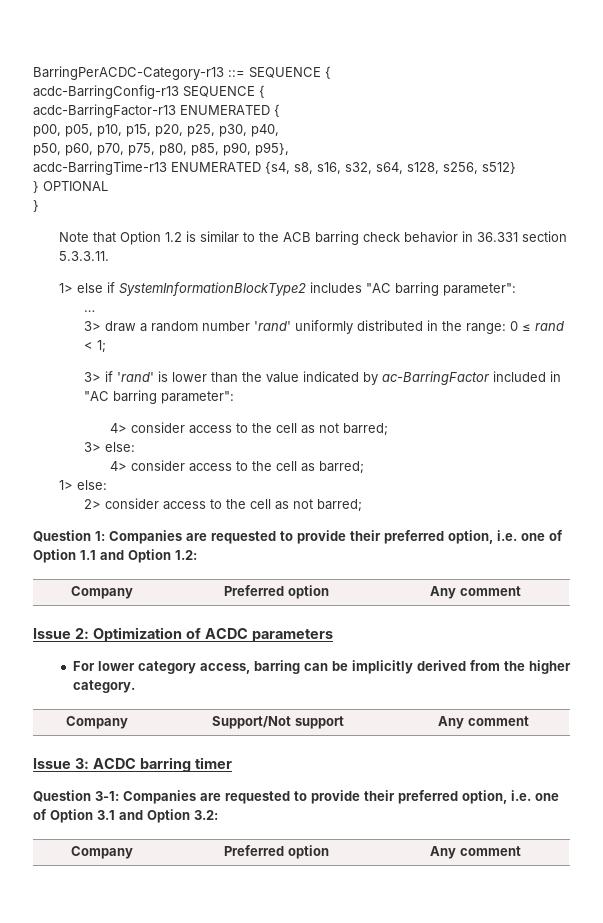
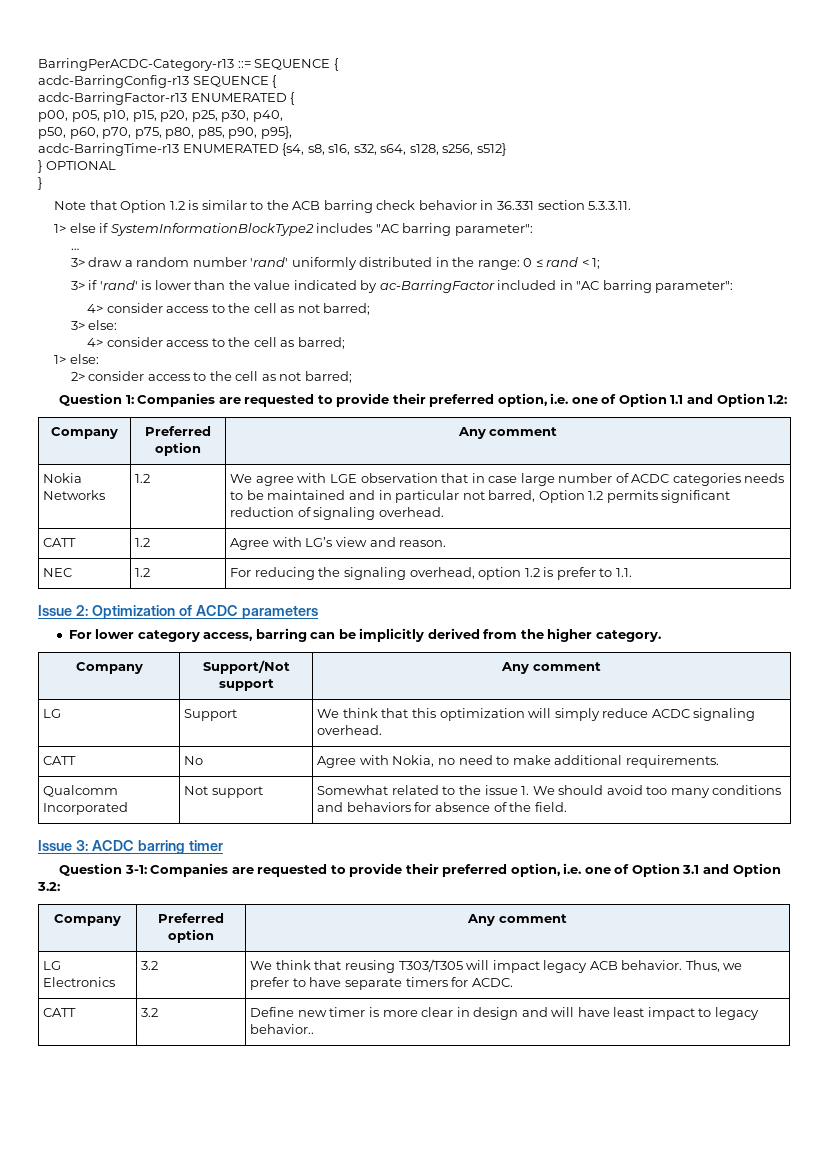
(521, 591) none -> [43,473,83,483] [43,490,106,500] [135,474,151,483] [230,473,785,486] [230,490,731,503] [230,507,445,520] [43,538,77,547] [135,538,151,547] [230,537,447,550] [43,568,73,577] [135,568,151,577] [230,567,632,580] // Nokia Networks | 1.2 | We agree with LGE observation that in case large number of ACDC categories needs to be maintained and in particular not barred, Option 1.2 permits significant reduction of signaling overhead. // CATT | 1.2 | Agree with LG’s view and reason. // NEC | 1.2 | For reducing the signaling overhead, option 1.2 is prefer to 1.1.
(529, 721) none -> [43,709,62,718] [184,709,238,721] [317,708,756,721] [317,725,383,735] [43,756,77,765] [184,756,204,765] [317,755,719,768] [43,785,119,797] [43,802,129,815] [184,786,263,798] [317,785,782,798] [317,802,567,812] // LG | Support | We think that this optimization will simply reduce ACDC signaling overhead. // CATT | No | Agree with Nokia, no need to make additional requirements. // Qualcomm Incorporated | Not support | Somewhat related to the issue 1. We should avoid too many conditions and behaviors for absence of the field.
(521, 851) none -> [43,961,62,970] [43,977,116,987] [141,961,159,970] [250,959,743,973] [250,977,513,990] [43,1008,77,1017] [141,1008,159,1017] [250,1007,759,1020] [250,1024,315,1034] // LG Electronics | 3.2 | We think that reusing T303/T305 will impact legacy ACB behavior. Thus, we prefer to have separate timers for ACDC. // CATT | 3.2 | Define new timer is more clear in design and will have least impact to legacy behavior..

